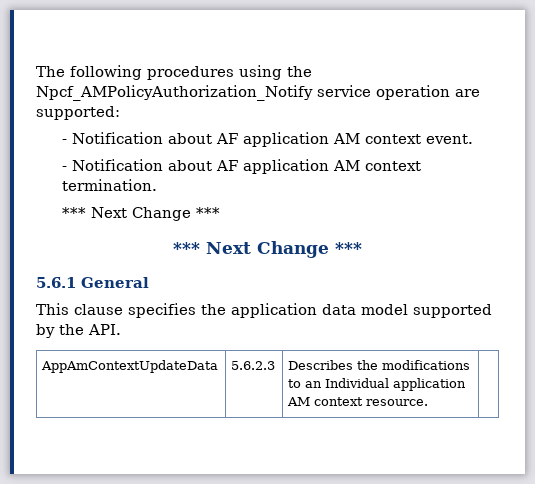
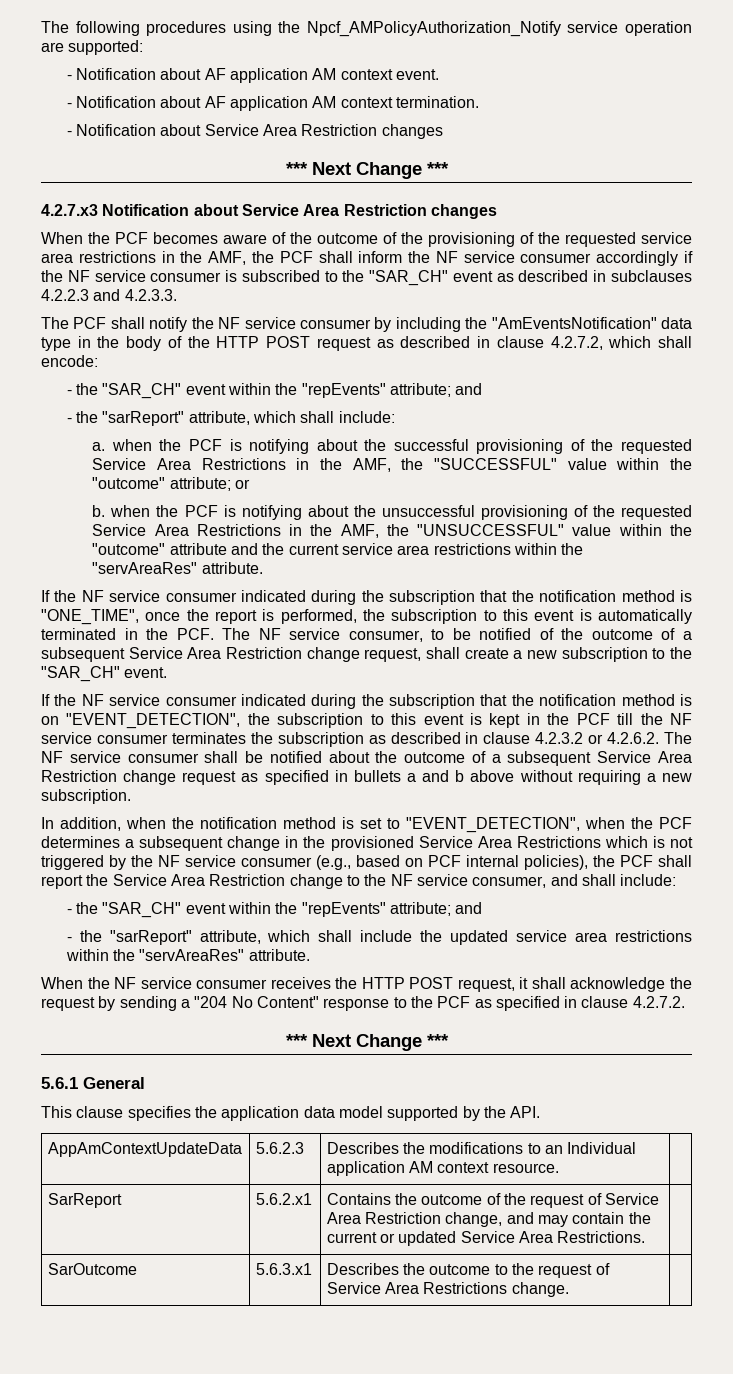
[62,207,221,221] *** Next Change *** -> [66,124,443,139] [285,162,449,179] [41,204,497,219] [41,232,692,247] [41,251,693,266] [41,270,692,286] [41,289,177,301] [41,317,692,332] [41,336,693,351] [41,355,98,367] [66,383,483,399] [66,411,395,426] [92,439,693,454] [92,458,692,472] [92,477,251,491] [92,505,693,520] [92,524,692,538] [92,543,584,555] [92,562,263,574] [41,590,692,605] [41,609,692,625] [41,628,692,642] [41,647,692,662] [41,666,168,682] [41,694,692,709] [41,713,693,729] [41,732,693,747] [41,751,692,766] [41,770,692,785] [41,789,131,804] [41,817,692,833] [41,836,694,851] [41,855,692,870] [41,874,677,889] [66,902,483,918] [66,930,692,945] [65,949,310,961] [41,977,693,992] [41,996,685,1011] - Notification about Service Area Restriction changes // *** Next Change *** // 4.2.7.x3 Notification about Service Area Restriction changes // When the PCF becomes aware of the outcome of the provisioning of the requested service area restrictions in the AMF, the PCF shall inform the NF service consumer accordingly if the NF service consumer is subscribed to the "SAR_CH" event as described in subclauses 4.2.2.3 and 4.2.3.3. // The PCF shall notify the NF service consumer by including the "AmEventsNotification" data type in the body of the HTTP POST request as described in clause 4.2.7.2, which shall encode: // - the "SAR_CH" event within the "repEvents" attribute; and // - the "sarReport" attribute, which shall include: // a. when the PCF is notifying about the successful provisioning of the requested Service Area Restrictions in the AMF, the "SUCCESSFUL" value within the "outcome" attribute; or // b. when the PCF is notifying about the unsuccessful provisioning of the requested Service Area Restrictions in the AMF, the "UNSUCCESSFUL" value within the "outcome" attribute and the current service area restrictions within the "servAreaRes" attribute. // If the NF service consumer indicated during the subscription that the notification method is "ONE_TIME", once the report is performed, the subscription to this event is automatically terminated in the PCF. The NF service consumer, to be notified of the outcome of a subsequent Service Area Restriction change request, shall create a new subscription to the "SAR_CH" event. // If the NF service consumer indicated during the subscription that the notification method is on "EVENT_DETECTION", the subscription to this event is kept in the PCF till the NF service consumer terminates the subscription as described in clause 4.2.3.2 or 4.2.6.2. The NF service consumer shall be notified about the outcome of a subsequent Service Area Restriction change request as specified in bullets a and b above without requiring a new subscription. // In addition, when the notification method is set to "EVENT_DETECTION", when the PCF determines a subsequent change in the provisioned Service Area Restrictions which is not triggered by the NF service consumer (e.g., based on PCF internal policies), the PCF shall report the Service Area Restriction change to the NF service consumer, and shall include: // - the "SAR_CH" event within the "repEvents" attribute; and // - the "sarReport" attribute, which shall include the updated service area restrictions within the "servAreaRes" attribute. // When the NF service consumer receives the HTTP POST request, it shall acknowledge the request by sending a "204 No Content" response to the PCF as specified in clause 4.2.7.2.
(429, 402) none -> [47,1193,122,1208] [255,1193,312,1205] [326,1193,660,1208] [326,1212,651,1227] [326,1231,646,1246] [47,1263,137,1275] [255,1263,312,1275] [326,1263,610,1278] [326,1282,569,1297] // SarReport | 5.6.2.x1 | Contains the outcome of the request of Service Area Restriction change, and may contain the current or updated Service Area Restrictions. | // SarOutcome | 5.6.3.x1 | Describes the outcome to the request of Service Area Restrictions change. |

